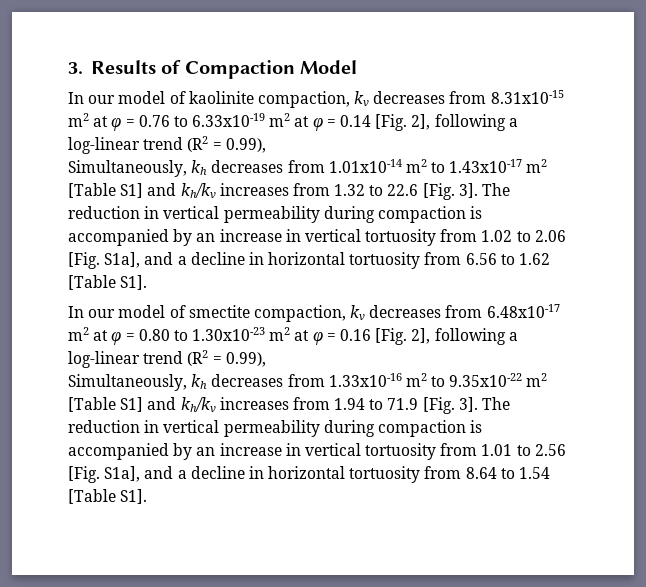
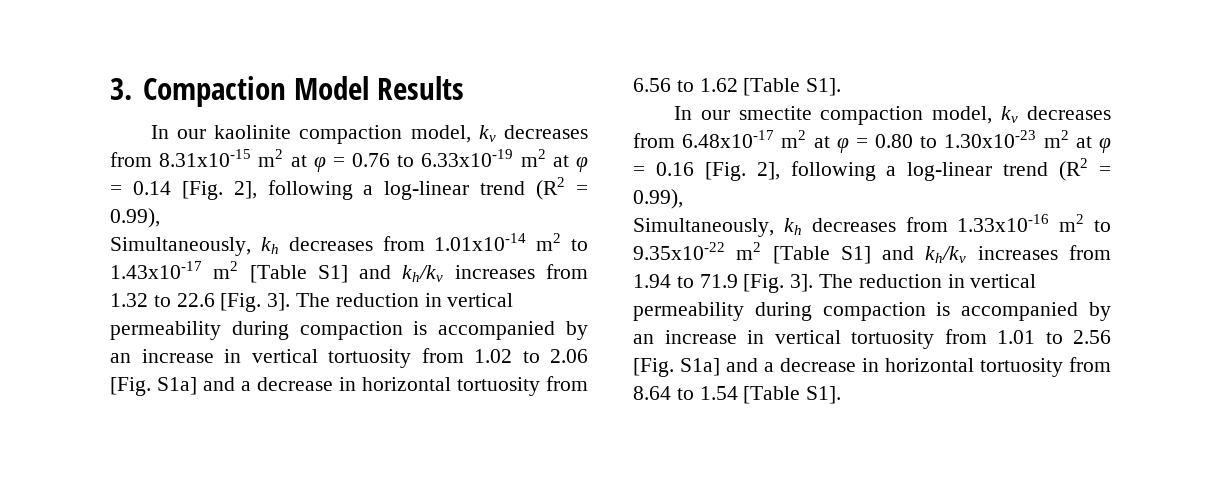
[90,60,182,74] Results of -> (132, 89) none
[68,91,350,108] // In our model of kaolinite compaction, -> [377,76,465,100] [150,125,471,144] Results // In our kaolinite compaction model,
[104,252,245,268] S1a], and a decline -> [157,377,333,395] S1a] and a decrease
[118,305,346,322] model of smectite compaction, -> [738,106,993,125] smectite compaction model,
[104,466,245,482] S1a], and a decline -> [680,358,856,376] S1a] and a decrease

